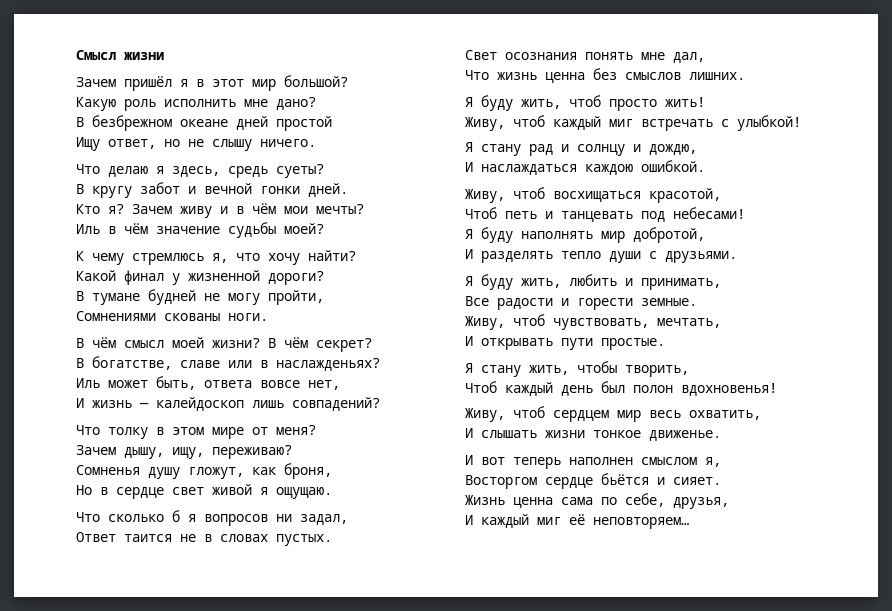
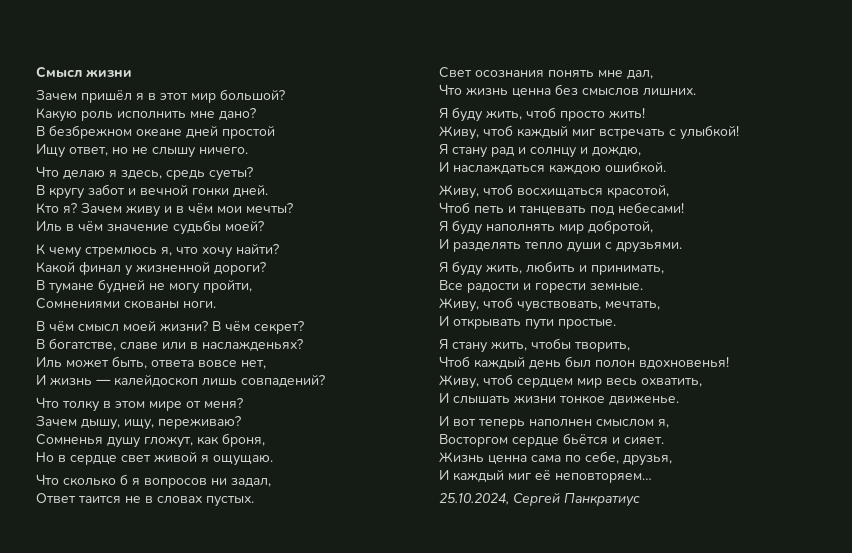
(689, 523) none -> [439,492,640,507] // 25.10.2024, Сергей Панкратиус

